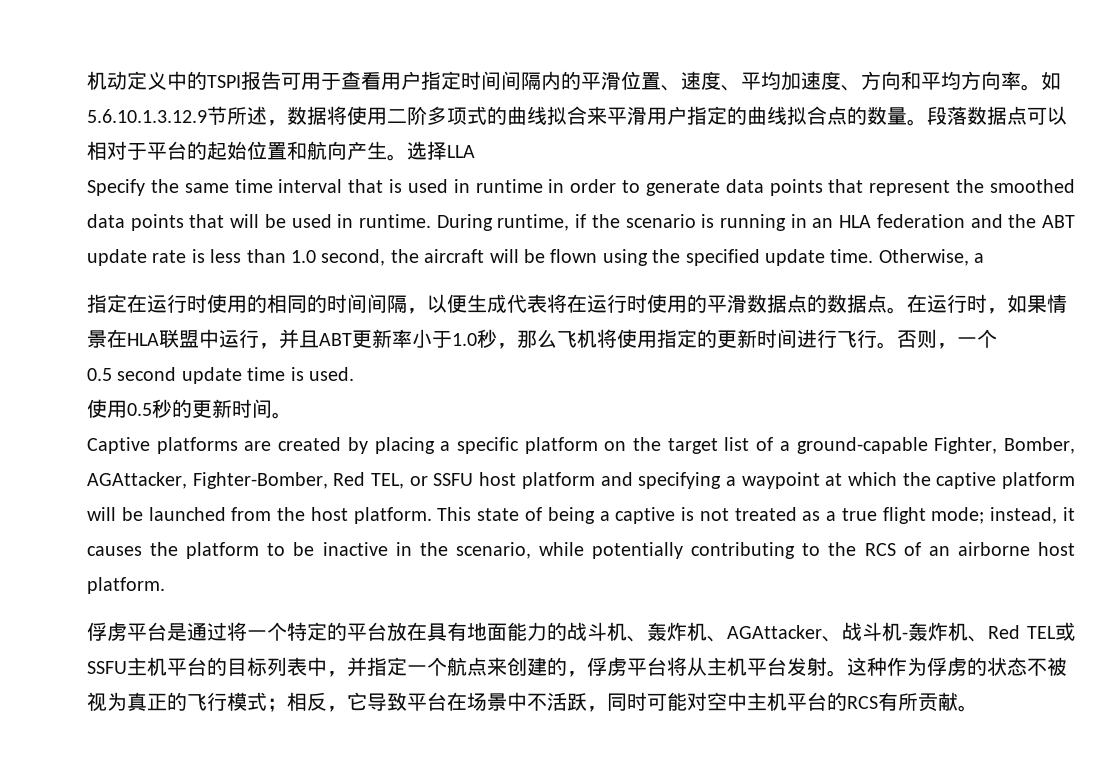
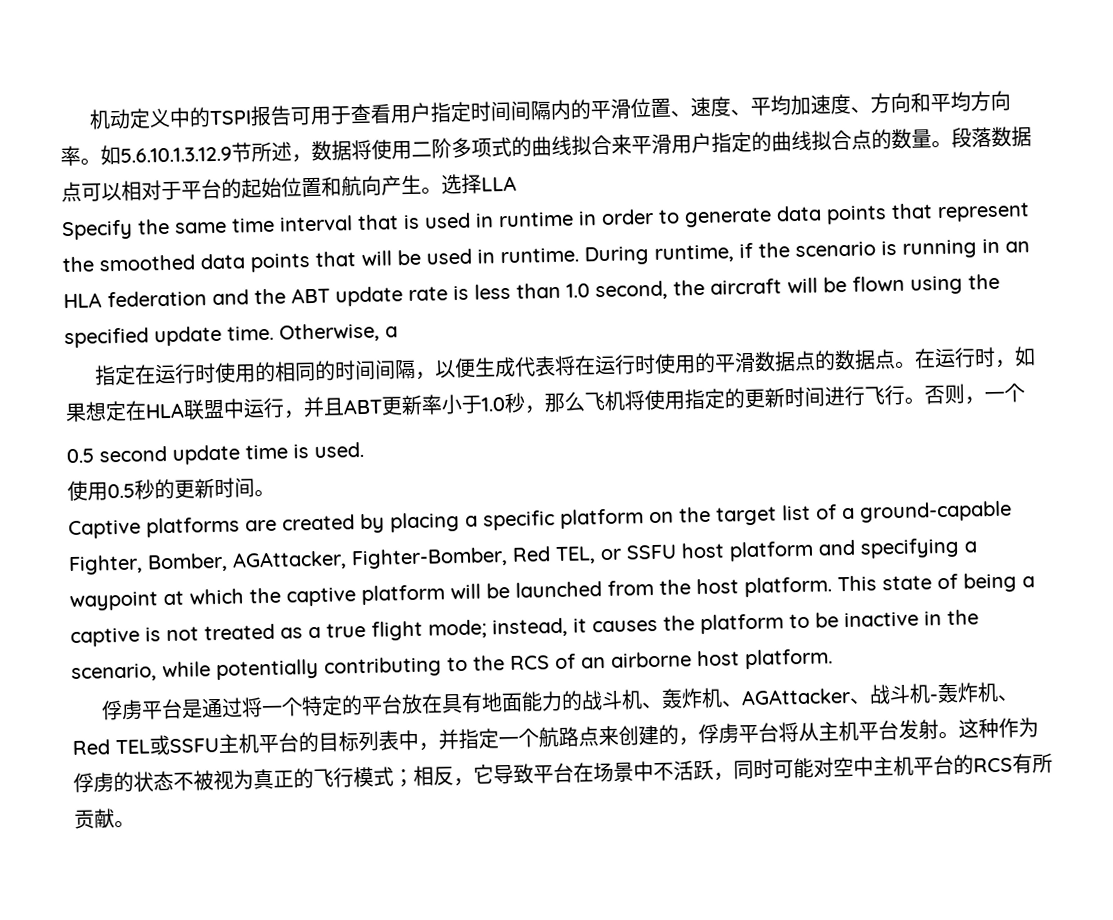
[1047,294,1067,313] [87,330,107,348] 情景 -> [85,400,127,422] 想定
(467, 666) none -> [558,726,579,748] 路

